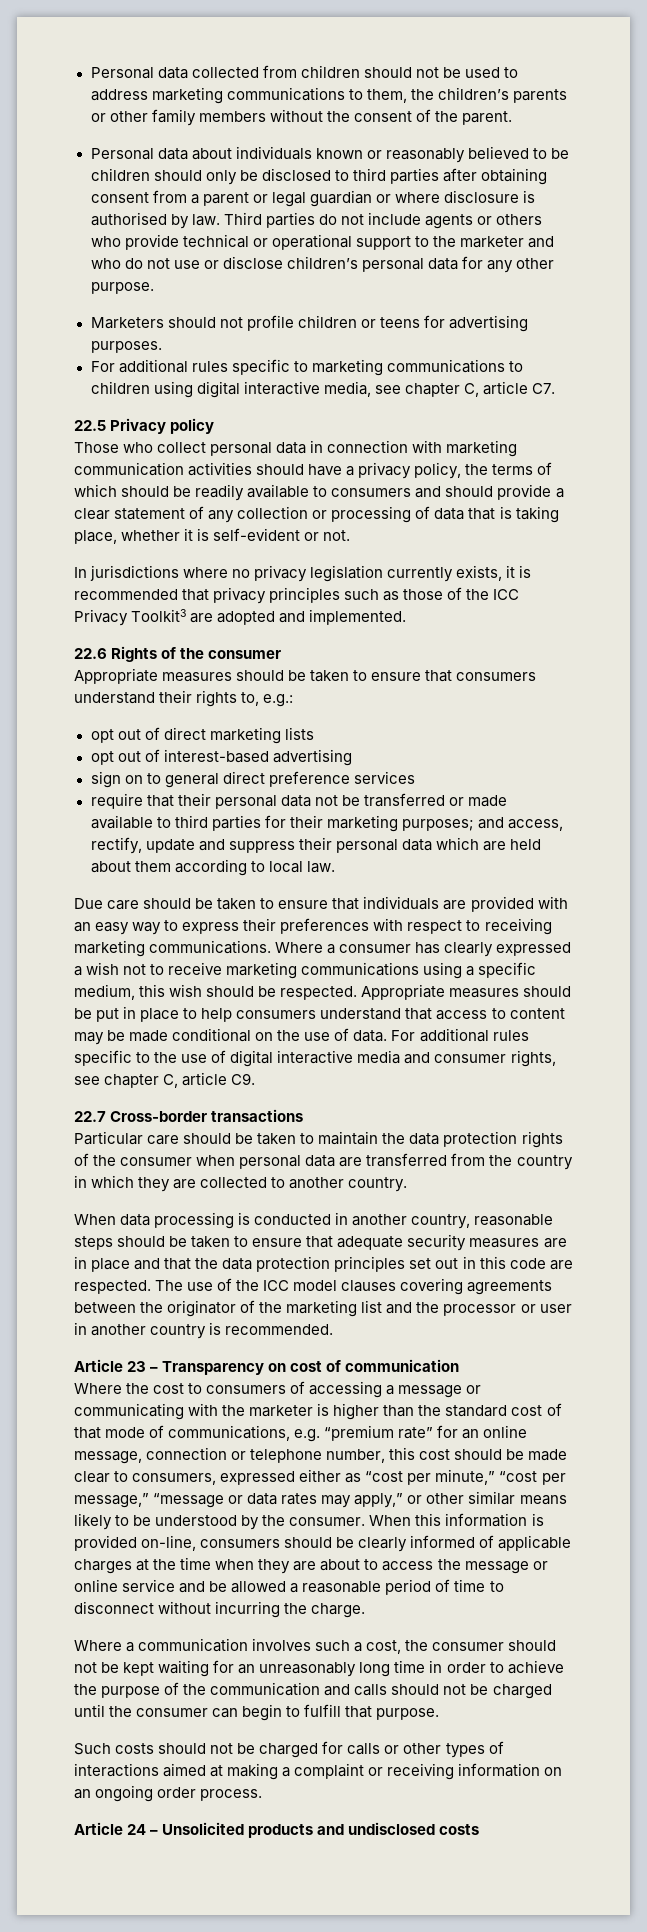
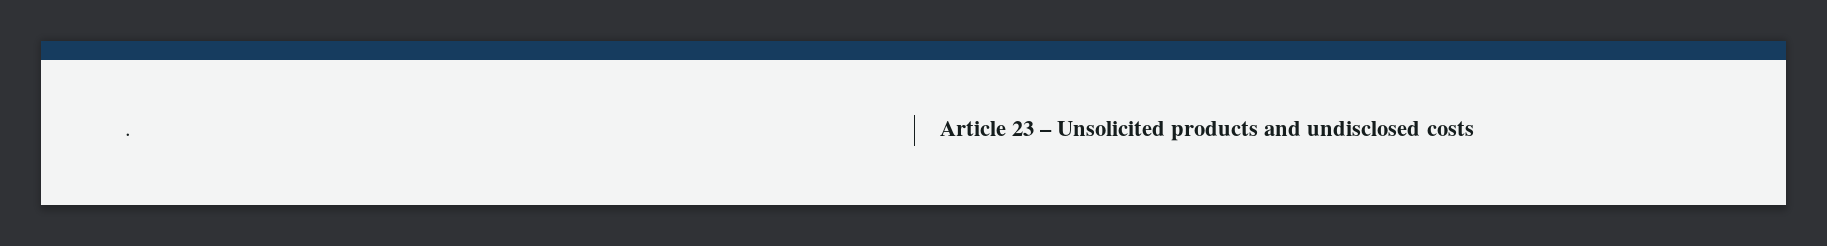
[90,65,518,79] [90,87,567,104] [90,109,512,126] [90,146,569,163] [90,168,547,185] [90,190,536,207] [90,212,542,229] [90,234,554,250] [90,256,555,273] [90,282,154,294] [90,315,528,332] [90,341,162,353] [90,359,523,376] [90,381,555,398] [74,418,215,434] [74,440,518,457] [74,462,553,479] [74,484,564,501] [74,506,559,523] [74,528,351,544] [74,565,532,582] [74,587,520,604] [74,609,407,626] [74,646,282,662] [74,668,537,684] [74,690,294,707] [90,727,314,744] [90,749,352,766] [90,771,415,788] [90,793,507,809] [90,815,563,832] [90,837,541,854] [90,859,335,876] [74,896,568,912] [74,918,552,935] [74,940,572,957] [74,962,537,979] [74,984,572,1000] [74,1006,565,1022] [74,1028,529,1045] [74,1050,556,1067] [74,1072,256,1088] [74,1109,304,1122] [74,1131,563,1148] [74,1153,573,1170] [74,1175,408,1192] [74,1212,554,1229] [74,1234,567,1251] [74,1256,573,1272] [74,1278,553,1295] [74,1300,572,1317] [74,1322,334,1339] [74,1359,460,1375] [74,1381,482,1398] [74,1403,562,1420] [74,1425,528,1442] [74,1447,568,1464] [74,1469,566,1485] [74,1491,567,1508] [74,1513,544,1530] [74,1535,572,1552] [74,1557,548,1574] [74,1579,504,1595] [74,1601,366,1618] [74,1638,557,1654] [74,1660,564,1677] [74,1682,552,1699] [74,1704,440,1721] [74,1741,504,1758] [74,1763,563,1780] [74,1785,263,1802] [74,1822,147,1835] Personal data collected from children should not be used to address marketing communications to them, the children’s parents or other family members without the consent of the parent. // Personal data about individuals known or reasonably believed to be children should only be disclosed to third parties after obtaining consent from a parent or legal guardian or where disclosure is authorised by law. Third parties do not include agents or others who provide technical or operational support to the marketer and who do not use or disclose children’s personal data for any other purpose. // Marketers should not profile children or teens for advertising purposes. // For additional rules specific to marketing communications to children using digital interactive media, see chapter C, article C7. // 22.5 Privacy policy // Those who collect personal data in connection with marketing communication activities should have a privacy policy, the terms of which should be readily available to consumers and should provide a clear statement of any collection or processing of data that is taking place, whether it is self-evident or not. // In jurisdictions where no privacy legislation currently exists, it is recommended that privacy principles such as those of the ICC Privacy Toolkit3 are adopted and implemented. // 22.6 Rights of the consumer // Appropriate measures should be taken to ensure that consumers understand their rights to, e.g.: // opt out of direct marketing lists // opt out of interest-based advertising // sign on to general direct preference services // require that their personal data not be transferred or made available to third parties for their marketing purposes; and access, rectify, update and suppress their personal data which are held about them according to local law. // Due care should be taken to ensure that individuals are provided with an easy way to express their preferences with respect to receiving marketing communications. Where a consumer has clearly expressed a wish not to receive marketing communications using a specific medium, this wish should be respected. Appropriate measures should be put in place to help consumers understand that access to content may be made conditional on the use of data. For additional rules specific to the use of digital interactive media and consumer rights, see chapter C, article C9. // 22.7 Cross-border transactions // Particular care should be taken to maintain the data protection rights of the consumer when personal data are transferred from the country in which they are collected to another country. // When data processing is conducted in another country, reasonable steps should be taken to ensure that adequate security measures are in place and that the data protection principles set out in this code are respected. The use of the ICC model clauses covering agreements between the originator of the marketing list and the processor or user in another country is recommended. // Article 23 – Transparency on cost of communication // Where the cost to consumers of accessing a message or communicating with the marketer is higher than the standard cost of that mode of communications, e.g. “premium rate” for an online message, connection or telephone number, this cost should be made clear to consumers, expressed either as “cost per minute,” “cost per message,” “message or data rates may apply,” or other similar means likely to be understood by the consumer. When this information is provided on-line, consumers should be clearly informed of applicable charges at the time when they are about to access the message or online service and be allowed a reasonable period of time to disconnect without incurring the charge. // Where a communication involves such a cost, the consumer should not be kept waiting for an unreasonably long time in order to achieve the purpose of the communication and calls should not be charged until the consumer can begin to fulfill that purpose. // Such costs should not be charged for calls or other types of interactions aimed at making a complaint or receiving information on an ongoing order process. // Article 24 -> [125,133,131,136] [940,121,1035,136] . // Article 23

